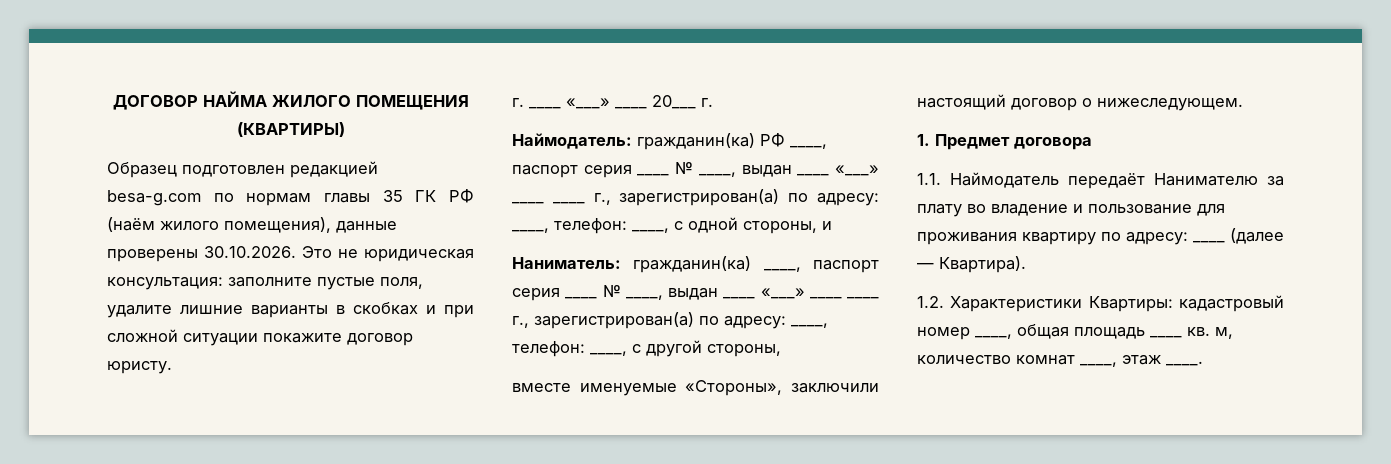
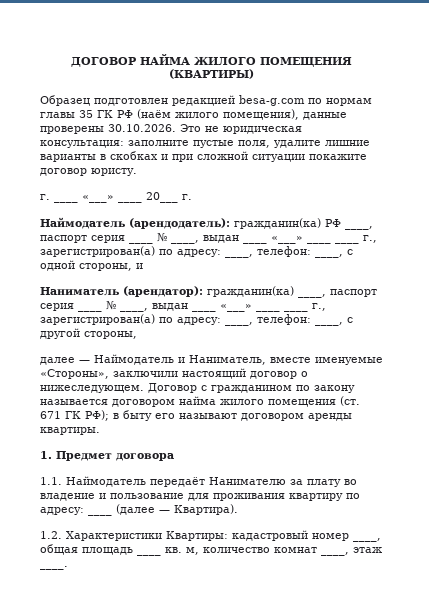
[512,133,632,149] Наймодатель: -> [40,217,230,229] Наймодатель (арендодатель):
[512,257,621,269] Наниматель: -> [40,286,203,297] Наниматель (арендатор):
(781, 350) none -> [40,354,266,365] далее — Наймодатель и Наниматель,
(1243, 104) none -> [148,383,355,393] [40,396,360,407] [40,410,352,421] [40,427,100,435] Договор с гражданином по закону называется договором найма жилого помещения (ст. 671 ГК РФ); в быту его называют договором аренды квартиры.

